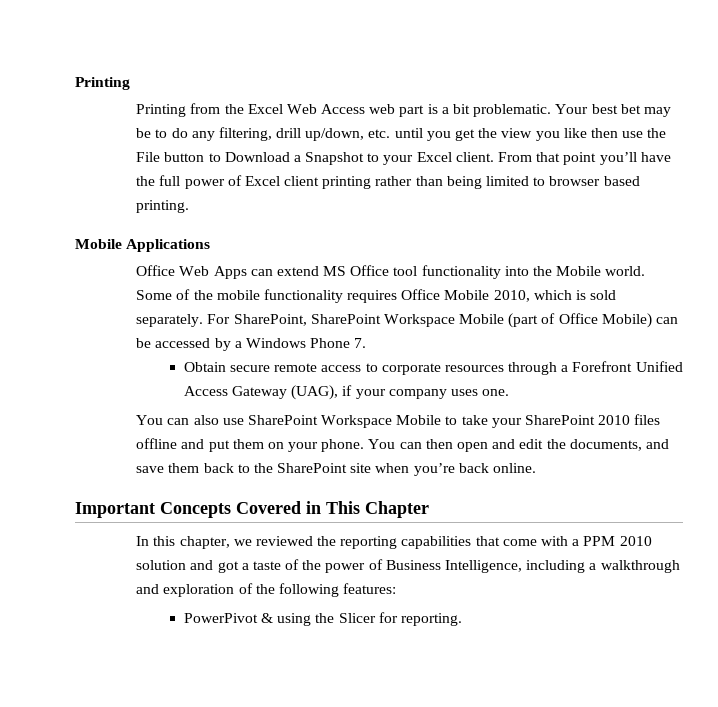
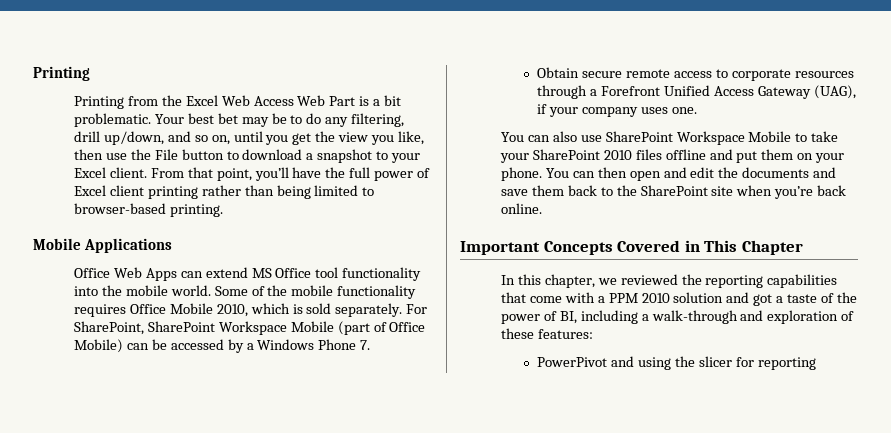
[369,104,425,117] web part -> [297,95,356,106] Web Part
[368,129,391,138] etc. -> [167,131,230,145] and so on,
[563,128,587,138] like -> [398,131,425,145] like,
[224,152,365,165] Download a Snapshot -> [242,149,373,163] download a snapshot
[563,152,597,165] point -> [216,168,252,181] point,
[549,176,640,186] browser based -> [73,203,166,214] browser-based
[556,266,602,276] Mobile -> [125,285,168,296] mobile
[569,439,642,451] documents, -> [742,167,810,178] documents
[385,560,522,573] Business Intelligence, -> [559,311,577,324] BI,
[600,560,680,573] walkthrough -> [651,310,738,324] walk-through
[255,583,339,597] the following -> [500,328,534,339] these
[260,613,273,623] & -> [611,356,635,367] and
[338,612,462,626] Slicer for reporting. -> [699,356,816,370] slicer for reporting

